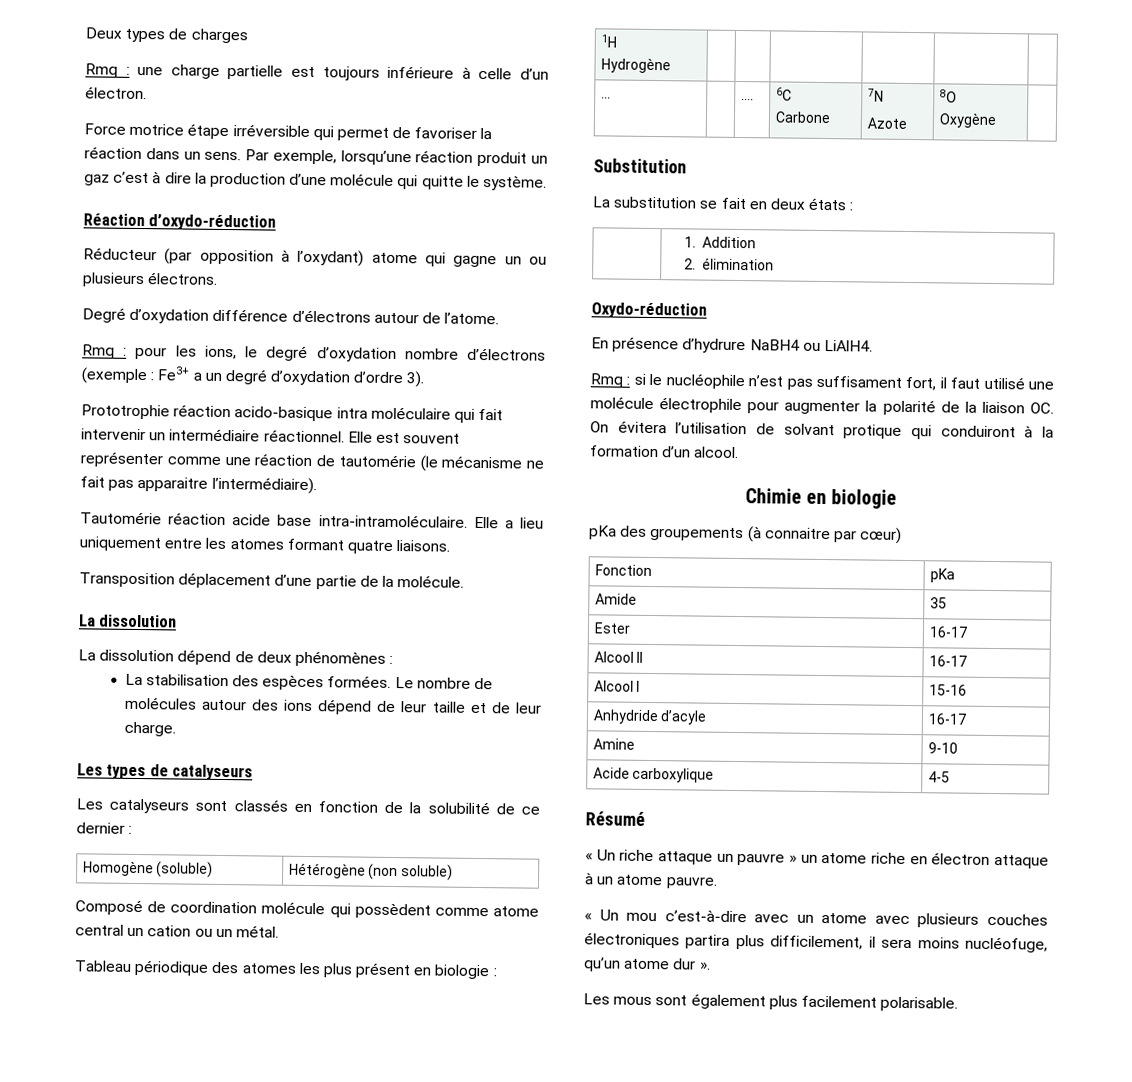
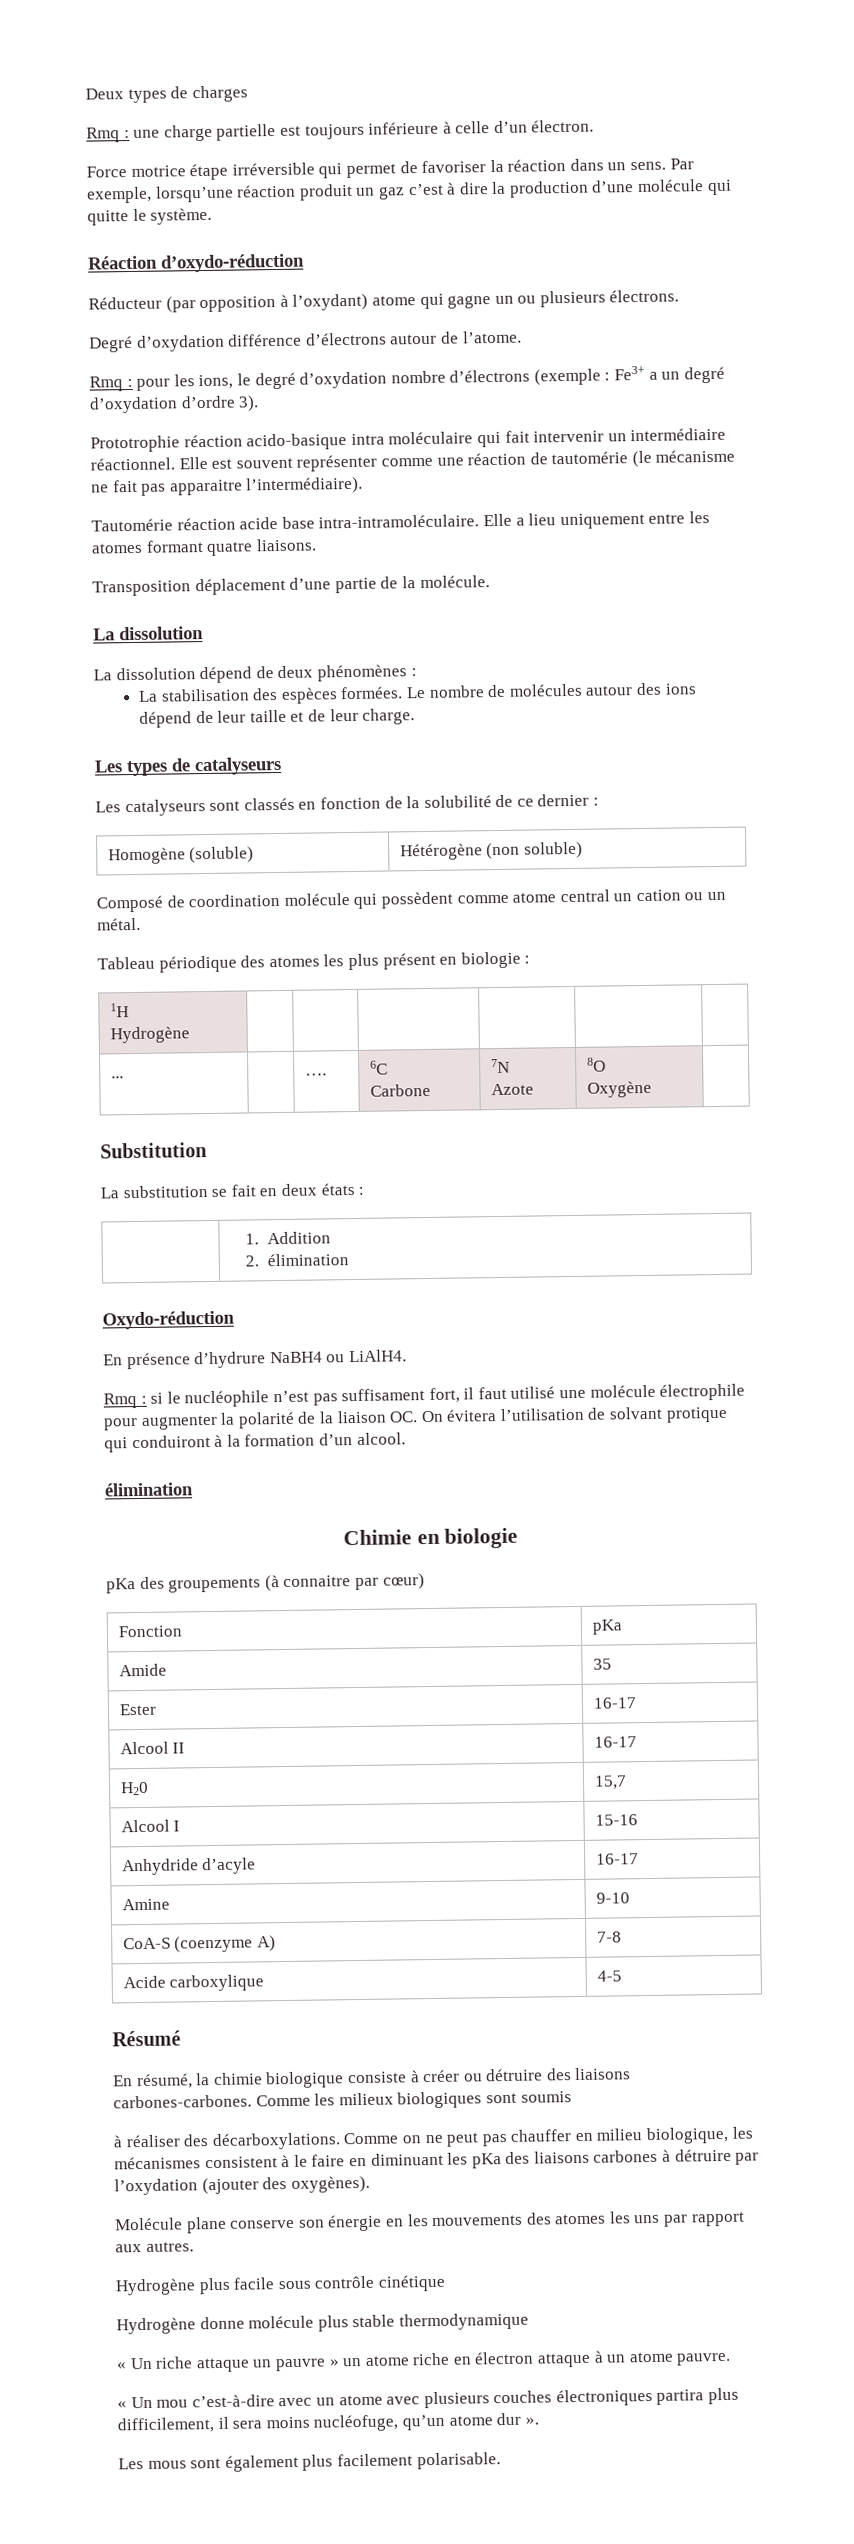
(740, 452) none -> [104,1482,194,1497] // élimination
(967, 661) none -> [120,1781,149,1796] [593,1775,627,1790] // H20 | 15,7
(958, 748) none -> [122,1935,276,1953] [596,1931,622,1943] // CoA-S (coenzyme A) | 7-8
(645, 818) none -> [113,2067,632,2090] [113,2091,572,2109] [113,2126,753,2151] [114,2148,760,2170] [114,2175,370,2196] [115,2211,745,2234] [115,2241,194,2253] [115,2274,446,2296] [116,2312,529,2335] // En résumé, la chimie biologique consiste à créer ou détruire des liaisons carbones-carbones. Comme les milieux biologiques sont soumis // à réaliser des décarboxylations. Comme on ne peut pas chauffer en milieu biologique, les mécanismes consistent à le faire en diminuant les pKa des liaisons carbones à détruire par l’oxydation (ajouter des oxygènes). // Molécule plane conserve son énergie en les mouvements des atomes les uns par rapport aux autres. // Hydrogène plus facile sous contrôle cinétique // Hydrogène donne molécule plus stable thermodynamique

